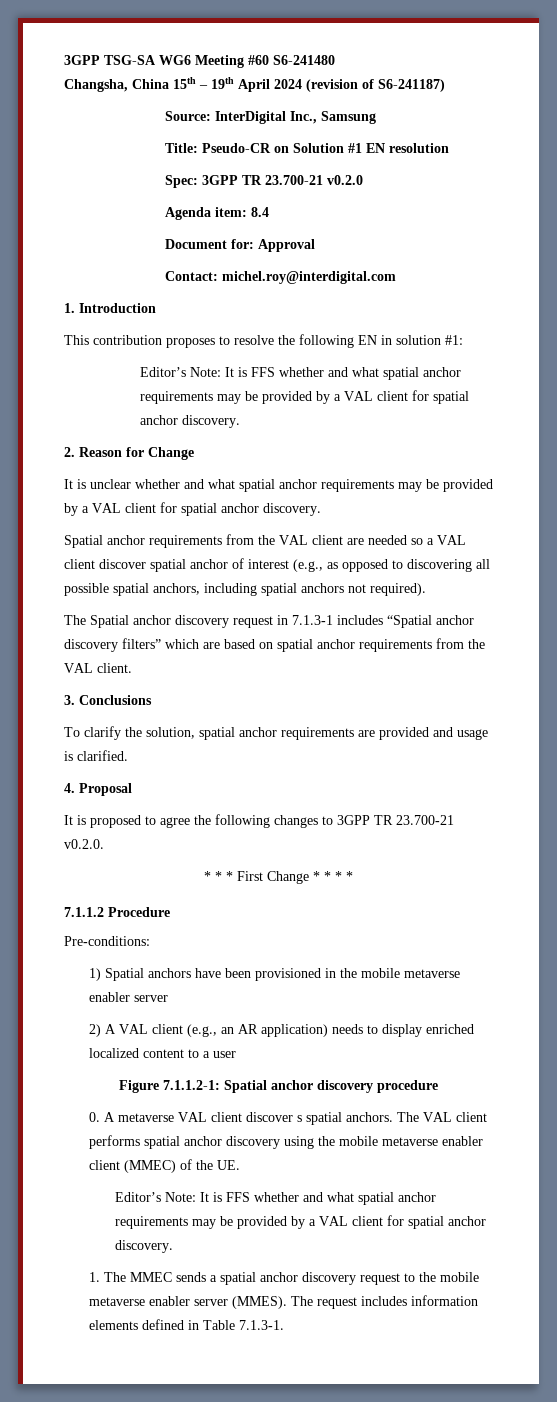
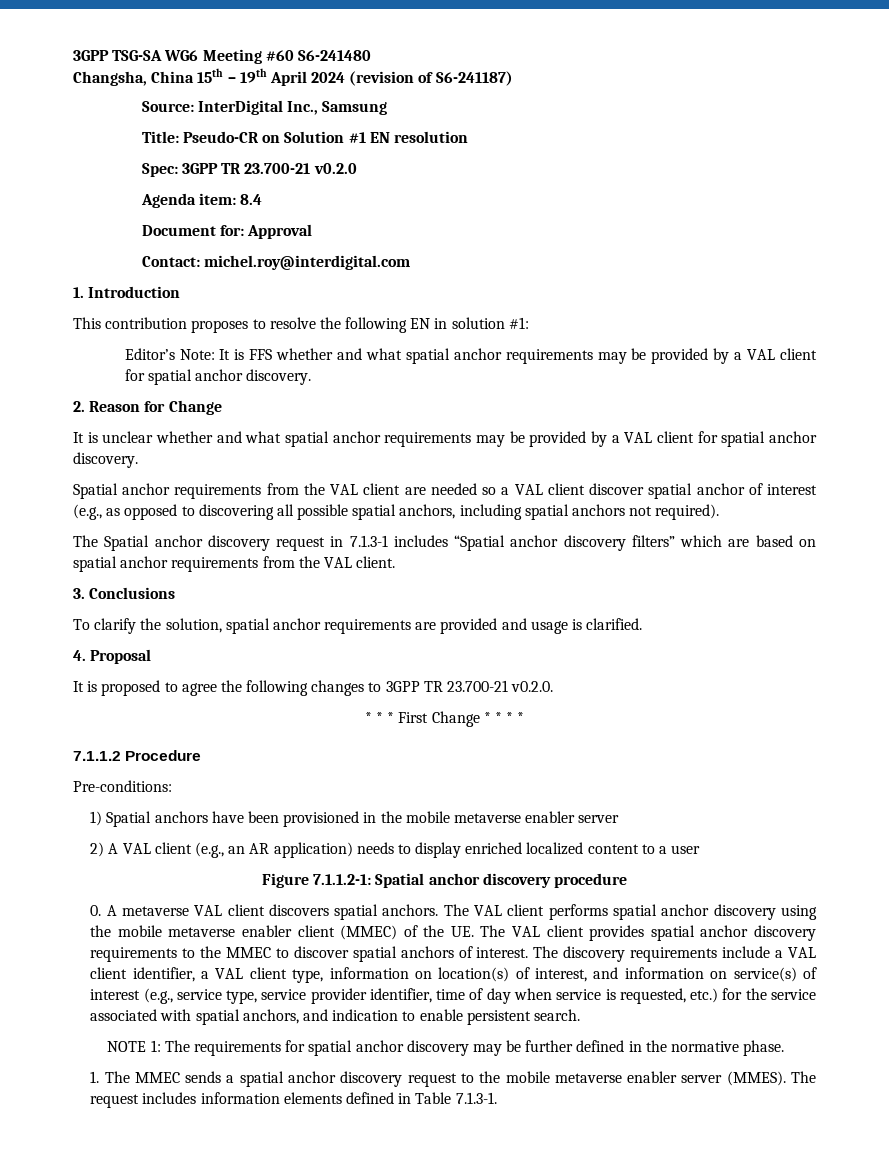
[246,1112,303,1122] discover s -> [268,904,329,916] discovers
[114,1192,436,1205] [114,1215,486,1229] [114,1240,173,1253] // Editor’s Note: It is FFS whether and what spatial anchor requirements may be provided by a VAL client for spatial anchor discovery. -> [480,925,816,941] [90,946,816,962] [90,967,817,983] [90,988,816,1004] [90,1009,580,1025] [107,1040,785,1056] The VAL client provides spatial anchor discovery requirements to the MMEC to discover spatial anchors of interest. The discovery requirements include a VAL client identifier, a VAL client type, information on location(s) of interest, and information on service(s) of interest (e.g., service type, service provider identifier, time of day when service is requested, etc.) for the service associated with spatial anchors, and indication to enable persistent search. // NOTE 1: The requirements for spatial anchor discovery may be further defined in the normative phase.

